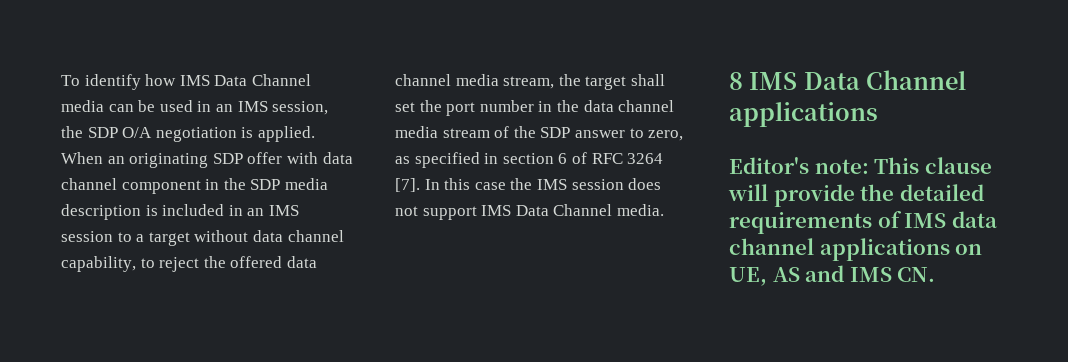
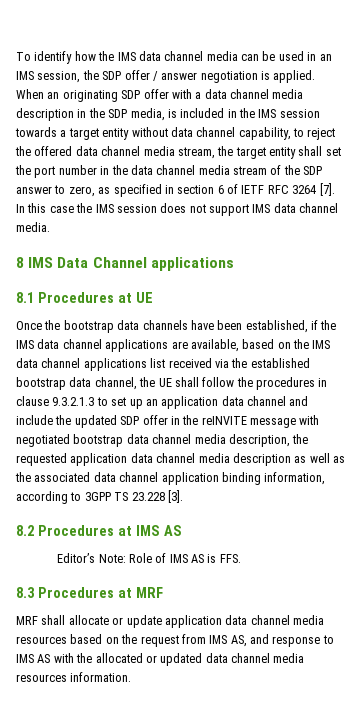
[179,74,311,86] IMS Data Channel -> [98,51,204,61] the IMS data channel
[122,127,153,138] O/A -> [124,70,198,81] offer / answer
[322,152,353,164] [61,178,201,194] data channel component -> [195,89,304,99] [16,108,74,121] a data channel media description
[284,178,328,190] [61,204,141,220] media description -> [130,108,165,121] media,
[247,205,299,216] [61,231,132,242] an IMS session to -> [239,108,320,118] [15,127,57,137] the IMS session towards
(190, 239) none -> [102,128,130,140] entity
(627, 83) none -> [269,147,296,159] entity
(587, 158) none -> [241,185,265,194] IETF
[515,204,613,216] Data Channel -> [273,203,339,213] data channel
[729,157,992,174] [728,184,984,207] [729,211,997,234] [729,238,983,261] [729,265,936,286] Editor's note: This clause will provide the detailed requirements of IMS data channel applications on UE, AS and IMS CN. -> [16,292,153,303] [16,320,337,333] [16,339,331,352] [16,358,310,371] [16,377,328,390] [16,396,309,409] [16,415,320,428] [16,434,309,447] [16,453,345,466] [15,472,326,485] [16,490,183,504] [16,525,182,536] [57,553,241,563] [16,587,163,598] [16,615,324,628] [16,634,334,647] [16,653,305,666] [16,672,132,682] 8.1 Procedures at UE // Once the bootstrap data channels have been established, if the IMS data channel applications are available, based on the IMS data channel applications list received via the established bootstrap data channel, the UE shall follow the procedures in clause 9.3.2.1.3 to set up an application data channel and include the updated SDP offer in the reINVITE message with negotiated bootstrap data channel media description, the requested application data channel media description as well as the associated data channel application binding information, according to 3GPP TS 23.228 [3]. // 8.2 Procedures at IMS AS // Editor’s Note: Role of IMS AS is FFS. // 8.3 Procedures at MRF // MRF shall allocate or update application data channel media resources based on the request from IMS AS, and response to IMS AS with the allocated or updated data channel media resources information.

